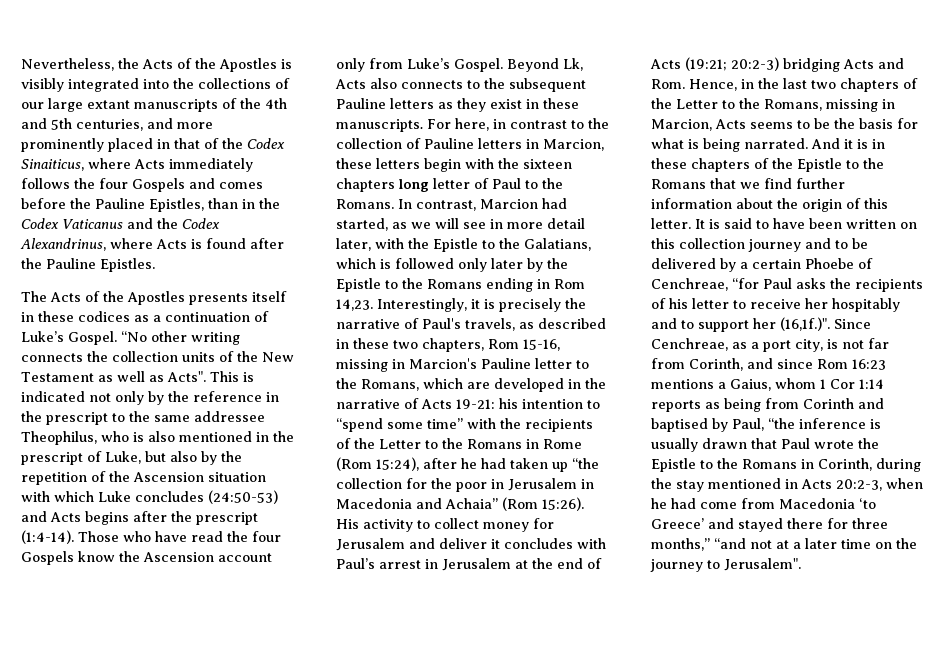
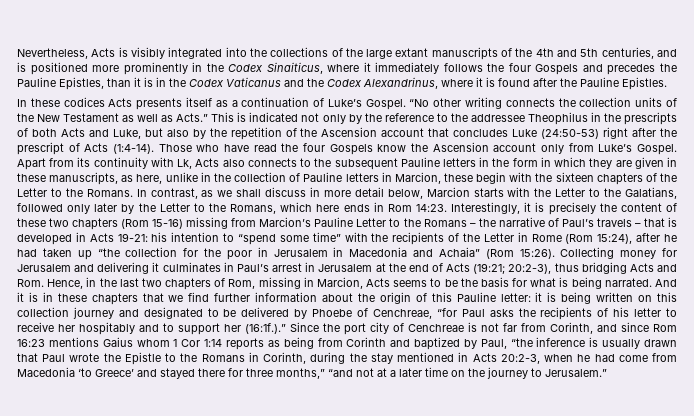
[118,58,277,72] the Acts of the Apostles -> [91,48,116,57] Acts
[21,102,44,109] our -> [345,48,363,57] the
[177,122,213,129] [21,138,219,152] more prominently placed in that of -> [17,62,203,75] is positioned more prominently in
[134,159,165,169] Acts -> [363,62,371,72] it
[219,182,263,189] [21,198,66,209] comes before -> [607,64,656,75] precedes
(238, 203) none -> [134,77,153,87] it is
[156,239,187,249] Acts -> [476,77,483,87] it
[21,291,287,305] [21,311,130,322] The Acts of the Apostles presents itself in these codices -> [17,97,212,110] In these codices Acts presents itself
[166,371,206,382] Acts". -> [176,113,209,122] Acts.”
[266,392,279,402] [21,411,265,425] [21,431,294,445] [21,451,102,465] in the prescript to the same addressee Theophilus, who is also mentioned in the prescript of -> [436,112,677,125] [17,128,109,137] to the addressee Theophilus in the prescripts of both Acts and
[208,472,266,482] [21,490,278,504] [21,511,129,525] situation with which Luke concludes (24:50-53) and Acts begins -> [381,127,629,139] account that concludes Luke (24:50-53) right
(258, 518) none -> [68,143,109,152] of Acts
[507,58,559,72] Beyond -> [17,157,174,170] Apart from its continuity with
[438,98,579,112] [336,118,584,132] as they exist in these manuscripts. For here, in contrast to -> [479,157,678,169] [17,172,211,185] in the form in which they are given in these manuscripts, as here, unlike in
[376,158,420,169] letters -> (473, 177) none
[399,178,521,192] long letter of Paul -> [645,173,677,182] [17,188,47,197] of the Letter
[480,198,567,209] [336,218,585,231] [336,238,478,252] Marcion had started, as we will see in more detail later, with the Epistle -> [201,187,586,199] as we shall discuss in more detail below, Marcion starts with the Letter
[336,258,391,269] which is -> (678, 193) none
[336,278,533,292] Epistle to the Romans ending -> [159,202,370,214] Letter to the Romans, which here ends
[336,299,373,311] 14,23. -> [416,204,448,212] 14:23.
[336,318,606,331] [336,338,560,352] [336,358,589,372] [336,378,606,392] [336,398,419,409] narrative of Paul's travels, as described in these two chapters, Rom 15-16, missing in Marcion's Pauline letter to the Romans, which are developed in the narrative of -> [620,203,677,212] [17,217,677,230] [17,232,86,245] content of these two chapters (Rom 15-16) missing from Marcion’s Pauline Letter to the Romans – the narrative of Paul’s travels – that is developed in
[425,438,522,449] to the Romans -> (514, 237) none
[336,518,554,532] [336,538,606,551] His activity to collect money for Jerusalem and deliver it concludes with -> [560,247,677,259] [17,262,234,274] Collecting money for Jerusalem and delivering it culminates in
[731,57,779,71] 20:2-3) -> [508,263,579,274] 20:2-3), thus
[651,98,822,111] the Letter to the Romans, -> [228,279,256,289] Rom,
[754,158,884,172] [651,179,706,189] of the Epistle to the Romans -> (138, 299) none
[651,218,842,229] letter. It is said to have been -> [456,292,592,304] Pauline letter: it is being
(831, 243) none -> [143,307,203,319] designated
[740,259,801,269] a certain -> (308, 314) none
[780,317,871,331] [651,338,823,352] (16,1f.)". Since Cenchreae, as a port city, -> [245,322,464,335] (16:1f.).” Since the port city of Cenchreae
[718,379,771,391] a Gaius, -> [102,337,133,347] Gaius
[651,418,708,432] baptised -> [414,337,461,350] baptized
[724,558,801,571] Jerusalem". -> [545,369,607,377] Jerusalem.”

